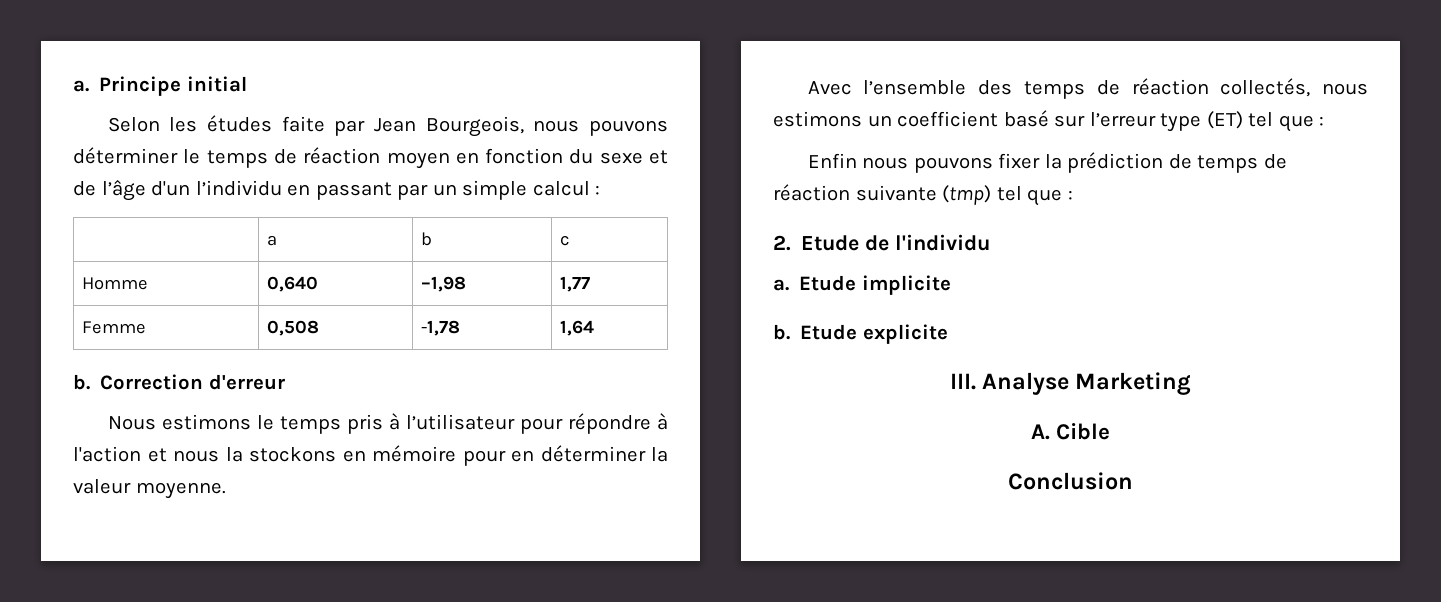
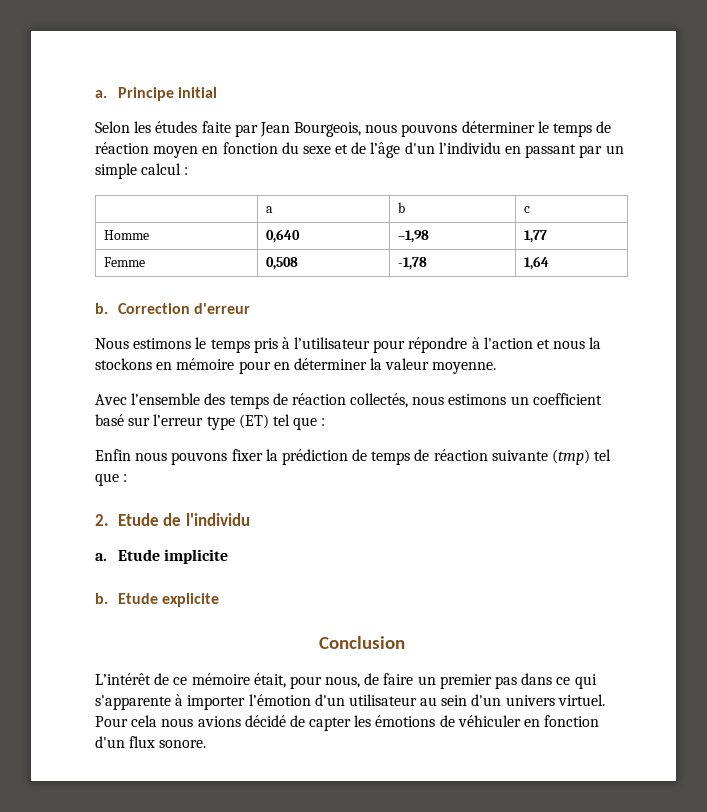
[949,372,1192,395] [1030,423,1111,440] [1008,472,1133,490] III. Analyse Marketing // A. Cible // Conclusion -> [318,636,405,649] [95,673,597,689] [95,694,605,710] [95,715,600,731] [95,736,207,748] Conclusion // L’intérêt de ce mémoire était, pour nous, de faire un premier pas dans ce qui s'apparente à importer l’émotion d'un utilisateur au sein d'un univers virtuel. Pour cela nous avions décidé de capter les émotions de véhiculer en fonction d'un flux sonore.

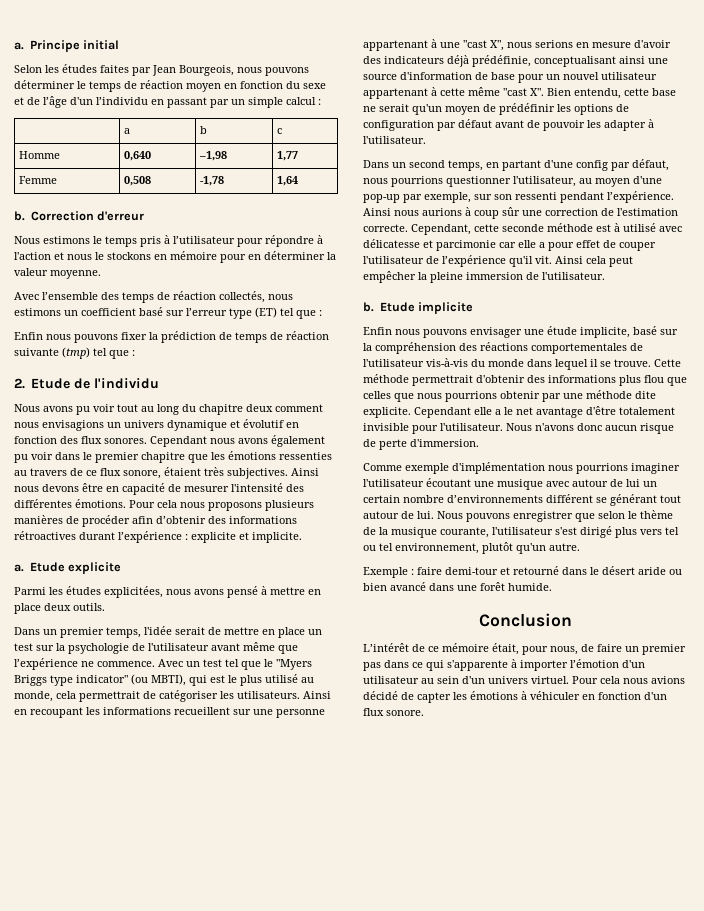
[201,121,231,133] faite -> [100,65,129,73] faites
[589,337,602,349] la -> [95,252,104,260] le
[95,549,228,564] [95,593,220,607] a. Etude implicite // b. Etude explicite -> [14,404,323,415] [14,419,299,431] [14,435,325,447] [14,451,332,463] [14,467,319,479] [14,483,304,495] [14,499,314,511] [14,515,297,527] [14,531,302,543] [14,562,121,574] [14,586,321,598] [14,603,105,614] [14,626,322,638] [14,642,298,654] [14,658,312,670] [14,674,314,686] [14,690,331,702] [14,707,325,718] [363,39,671,51] [363,55,668,67] [363,72,657,83] [363,87,676,99] [363,103,629,115] [363,119,654,131] [363,136,426,144] [363,159,669,171] [363,176,662,187] [363,191,674,203] [363,207,678,219] [363,223,682,235] [363,239,656,251] [363,255,633,267] [363,271,605,283] [363,302,473,314] [363,326,678,338] [363,342,643,354] [363,358,681,370] [363,374,687,386] [363,390,656,402] [363,406,675,418] [363,423,674,434] [363,439,479,450] [363,462,680,474] [363,478,657,490] [363,494,681,506] [363,510,673,522] [363,526,679,538] [363,542,580,554] [363,566,682,578] [363,582,552,591] Nous avons pu voir tout au long du chapitre deux comment nous envisagions un univers dynamique et évolutif en fonction des flux sonores. Cependant nous avons également pu voir dans le premier chapitre que les émotions ressenties au travers de ce flux sonore, étaient très subjectives. Ainsi nous devons être en capacité de mesurer l'intensité des différentes émotions. Pour cela nous proposons plusieurs manières de procéder afin d’obtenir des informations rétroactives durant l’expérience : explicite et implicite. // a. Etude explicite // Parmi les études explicitées, nous avons pensé à mettre en place deux outils. // Dans un premier temps, l'idée serait de mettre en place un test sur la psychologie de l'utilisateur avant même que l’expérience ne commence. Avec un test tel que le "Myers Briggs type indicator" (ou MBTI), qui est le plus utilisé au monde, cela permettrait de catégoriser les utilisateurs. Ainsi en recoupant les informations recueillent sur une personne appartenant à une "cast X", nous serions en mesure d'avoir des indicateurs déjà prédéfinie, conceptualisant ainsi une source d'information de base pour un nouvel utilisateur appartenant à cette même "cast X". Bien entendu, cette base ne serait qu'un moyen de prédéfinir les options de configuration par défaut avant de pouvoir les adapter à l'utilisateur. // Dans un second temps, en partant d'une config par défaut, nous pourrions questionner l'utilisateur, au moyen d'une pop-up par exemple, sur son ressenti pendant l’expérience. Ainsi nous aurions à coup sûr une correction de l'estimation correcte. Cependant, cette seconde méthode est à utilisé avec délicatesse et parcimonie car elle a pour effet de couper l'utilisateur de l’expérience qu'il vit. Ainsi cela peut empêcher la pleine immersion de l'utilisateur. // b. Etude implicite // Enfin nous pouvons envisager une étude implicite, basé sur la compréhension des réactions comportementales de l'utilisateur vis-à-vis du monde dans lequel il se trouve. Cette méthode permettrait d'obtenir des informations plus flou que celles que nous pourrions obtenir par une méthode dite explicite. Cependant elle a le net avantage d'être totalement invisible pour l'utilisateur. Nous n'avons donc aucun risque de perte d'immersion. // Comme exemple d'implémentation nous pourrions imaginer l'utilisateur écoutant une musique avec autour de lui un certain nombre d’environnements différent se générant tout autour de lui. Nous pouvons enregistrer que selon le thème de la musique courante, l'utilisateur s'est dirigé plus vers tel ou tel environnement, plutôt qu'un autre. // Exemple : faire demi-tour et retourné dans le désert aride ou bien avancé dans une forêt humide.
[439,715,455,727] de -> [521,691,527,700] à

